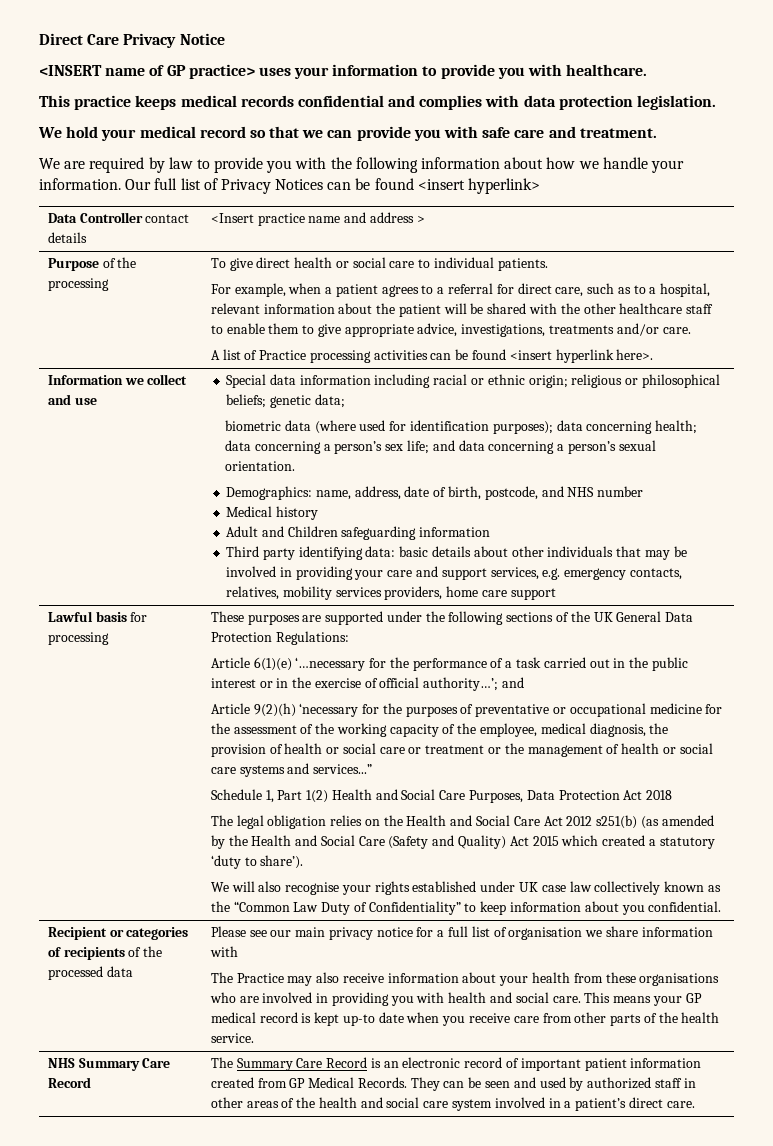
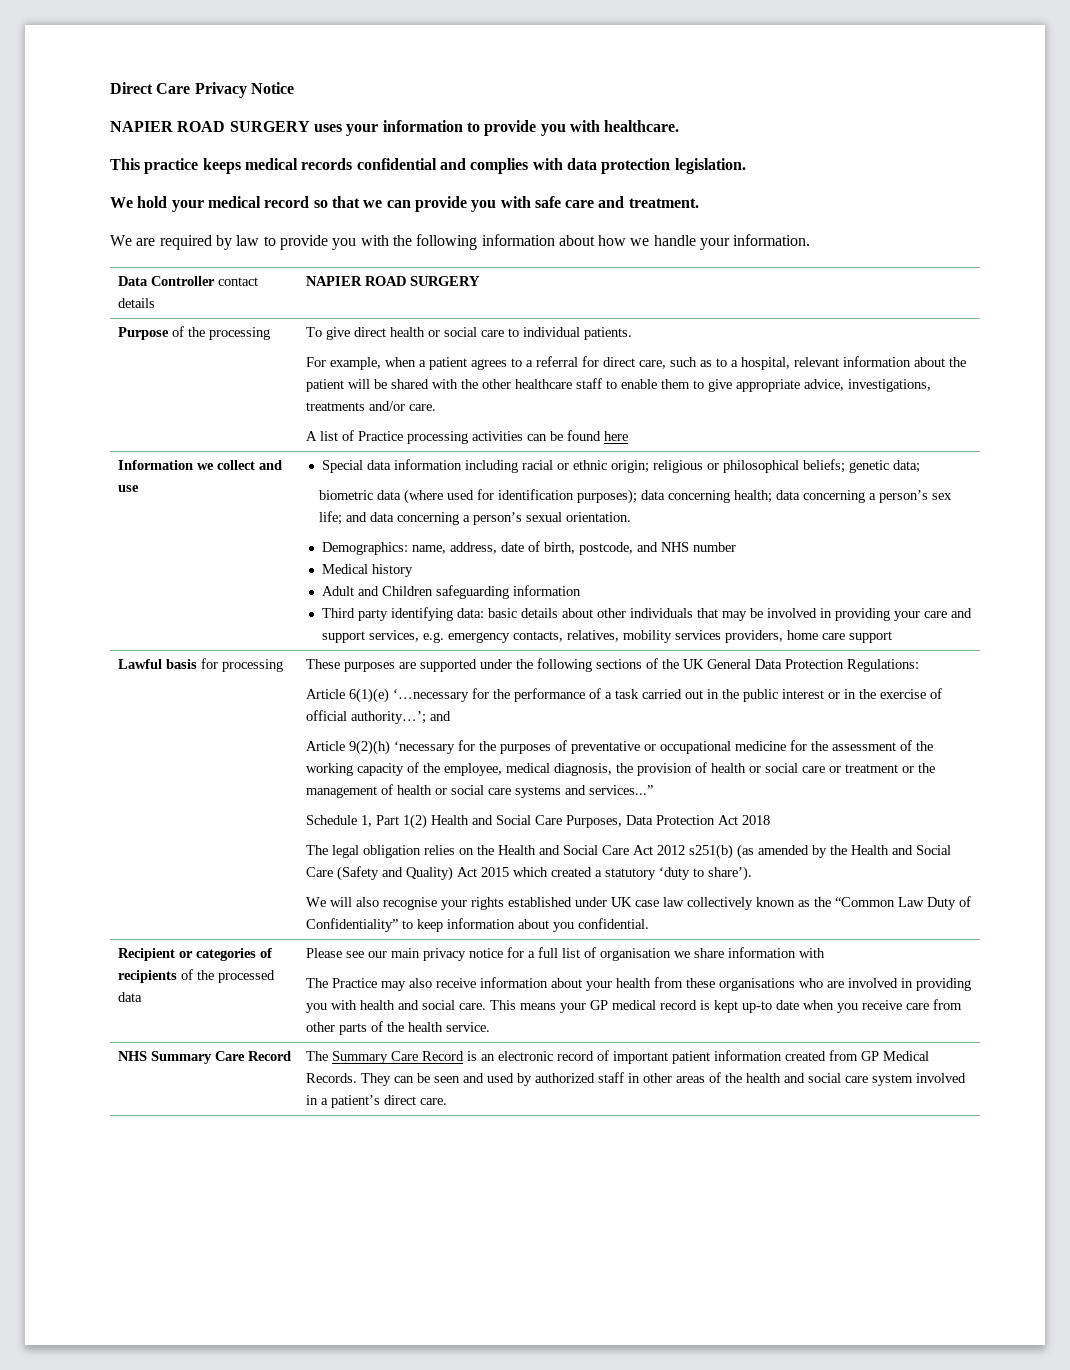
[39,64,255,79] <INSERT name of GP practice> -> [110,121,310,132] NAPIER ROAD SURGERY
[125,178,541,194] [47,212,190,223] [47,232,87,243] [210,212,425,226] Our full list of Privacy Notices can be found <insert hyperlink> // Data Controller contact details | <Insert practice name and address > -> [117,276,258,286] [117,298,155,308] [305,276,480,286] // Data Controller contact details | NAPIER ROAD SURGERY
[509,349,654,363] <insert hyperlink here>. -> [603,431,628,441] here

